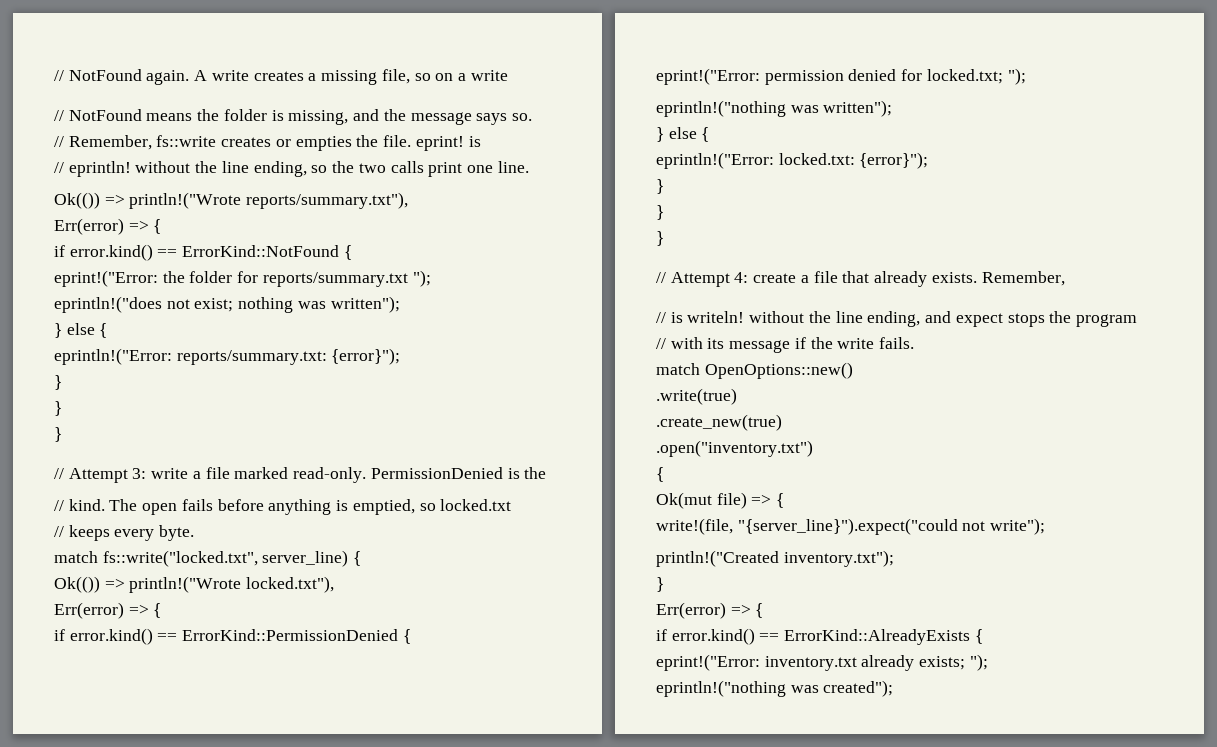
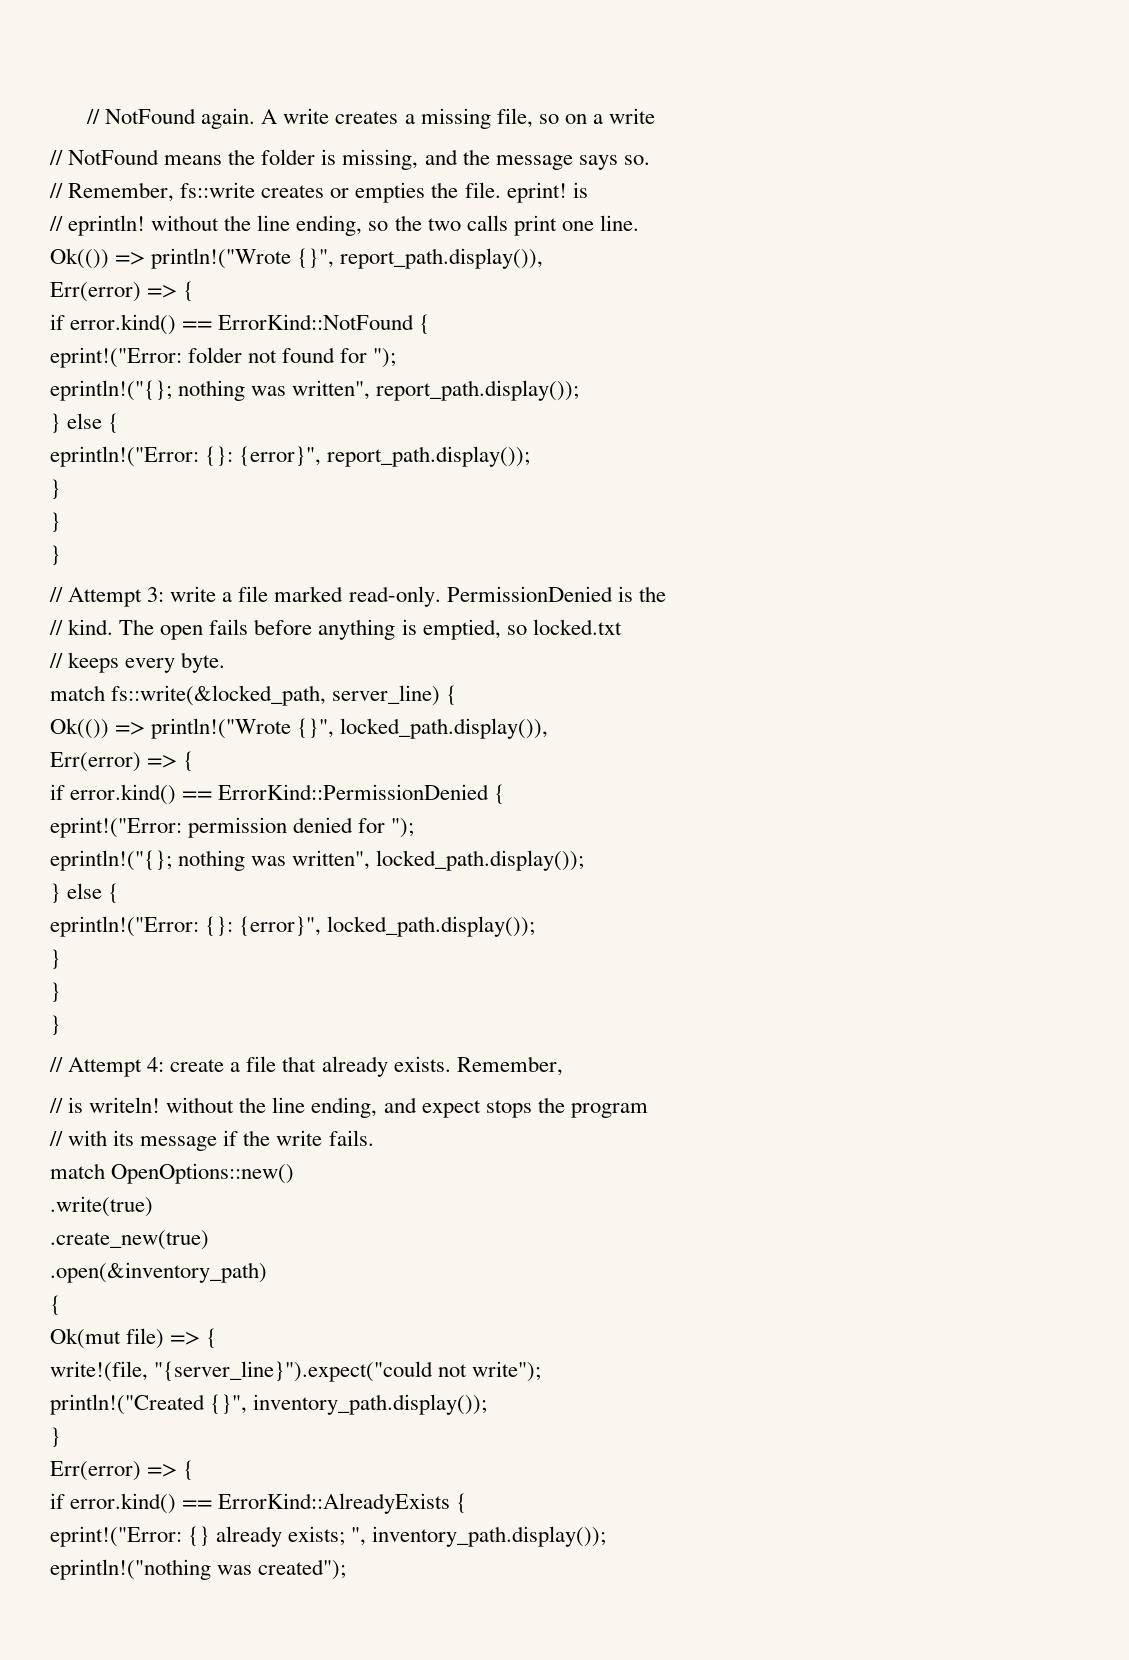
[246,192,409,209] reports/summary.txt"), -> [297,248,544,269] {}", report_path.display()),
[162,270,431,287] [54,296,400,313] [54,323,108,338] [54,348,401,365] the folder for reports/summary.txt "); // eprintln!("does not exist; nothing was written"); // } else { // eprintln!("Error: reports/summary.txt: {error}"); -> [188,347,397,368] [50,380,580,401] [50,413,120,433] [50,446,531,467] folder not found for "); // eprintln!("{}; nothing was written", report_path.display()); // } else { // eprintln!("Error: {}: {error}", report_path.display());
[102,550,258,567] fs::write("locked.txt", -> [111,685,327,706] fs::write(&locked_path,
[246,576,335,593] locked.txt"), -> [297,718,549,739] {}", locked_path.display()),
[926,68,1026,85] [656,100,893,117] [656,127,710,142] [656,152,929,169] locked.txt; "); // eprintln!("nothing was written"); // } else { // eprintln!("Error: locked.txt: {error}"); -> [391,818,415,838] [50,850,585,871] [50,883,120,903] [50,916,536,937] "); // eprintln!("{}; nothing was written", locked_path.display()); // } else { // eprintln!("Error: {}: {error}", locked_path.display());
[656,440,813,457] .open("inventory.txt") -> [50,1262,267,1283] .open(&inventory_path)
[783,550,894,567] inventory.txt"); -> [210,1394,488,1415] {}", inventory_path.display());
[764,656,857,671] inventory.txt -> [188,1526,211,1546] {}
[969,654,988,671] "); -> [351,1526,607,1547] ", inventory_path.display());

